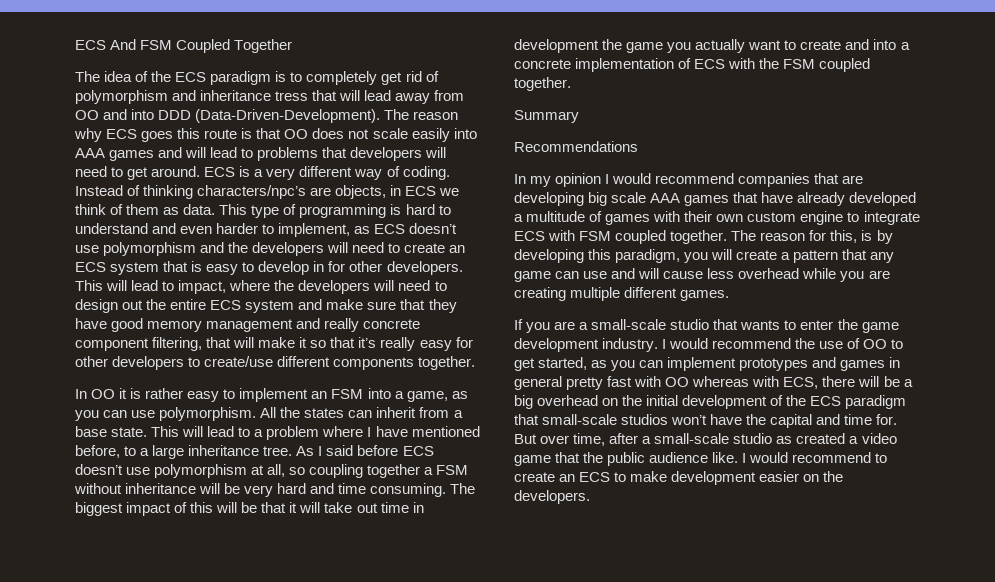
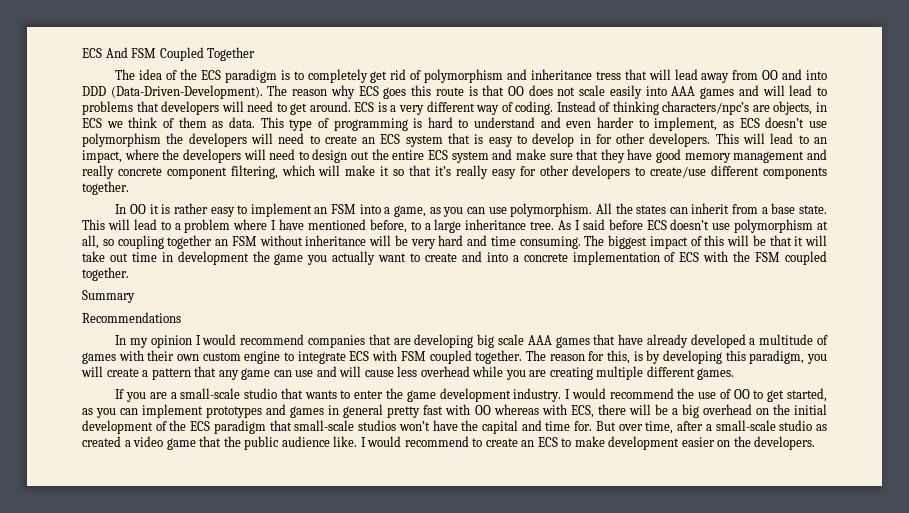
[200,242,225,253] and -> (161, 140) none
(175, 286) none -> [814,137,828,144] an
[206,337,232,348] that -> [281,165,315,176] which
[424,467,434,475] a -> [215,239,228,246] an

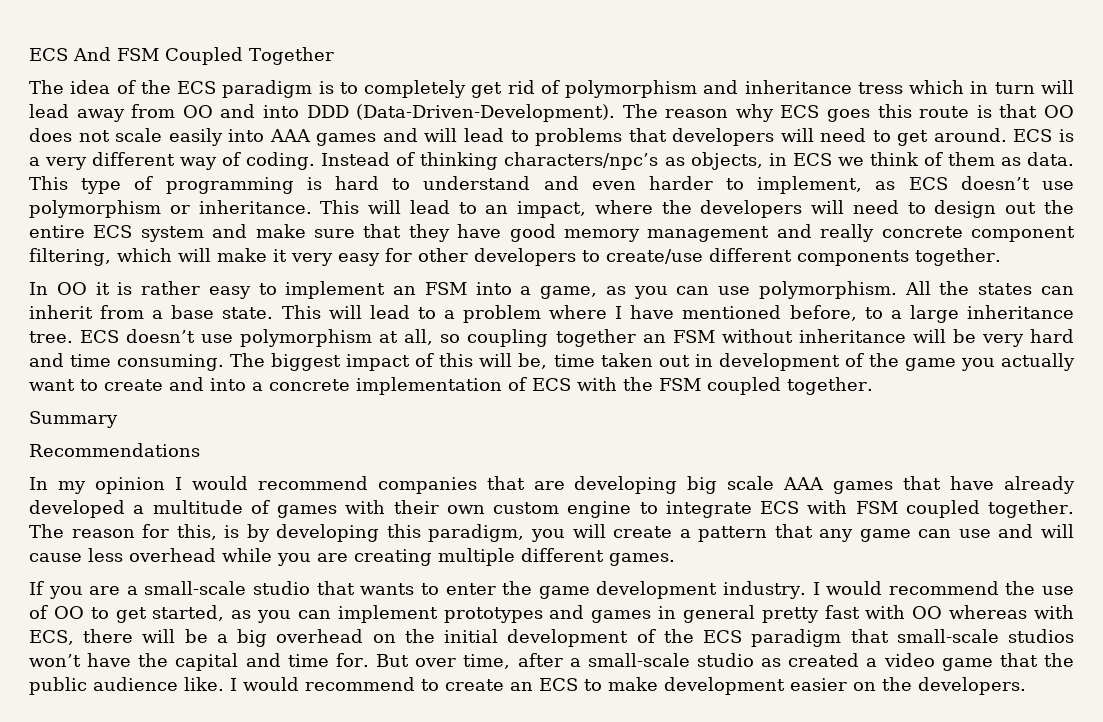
[624,69,647,80] that -> [909,80,1035,94] which in turn
[752,105,770,112] are -> [664,157,685,166] as
[166,133,711,147] the developers will need to create an ECS system that is easy to develop in for other developers. -> [169,200,312,214] or inheritance.
[393,165,488,179] so that it’s really -> [291,253,333,266] very
[558,219,643,230] As I said before -> (73, 337) none
[752,235,827,246] [82,251,157,262] be that it will take out time -> [518,353,690,369] be, time taken out
(249, 258) none -> [844,353,864,367] of

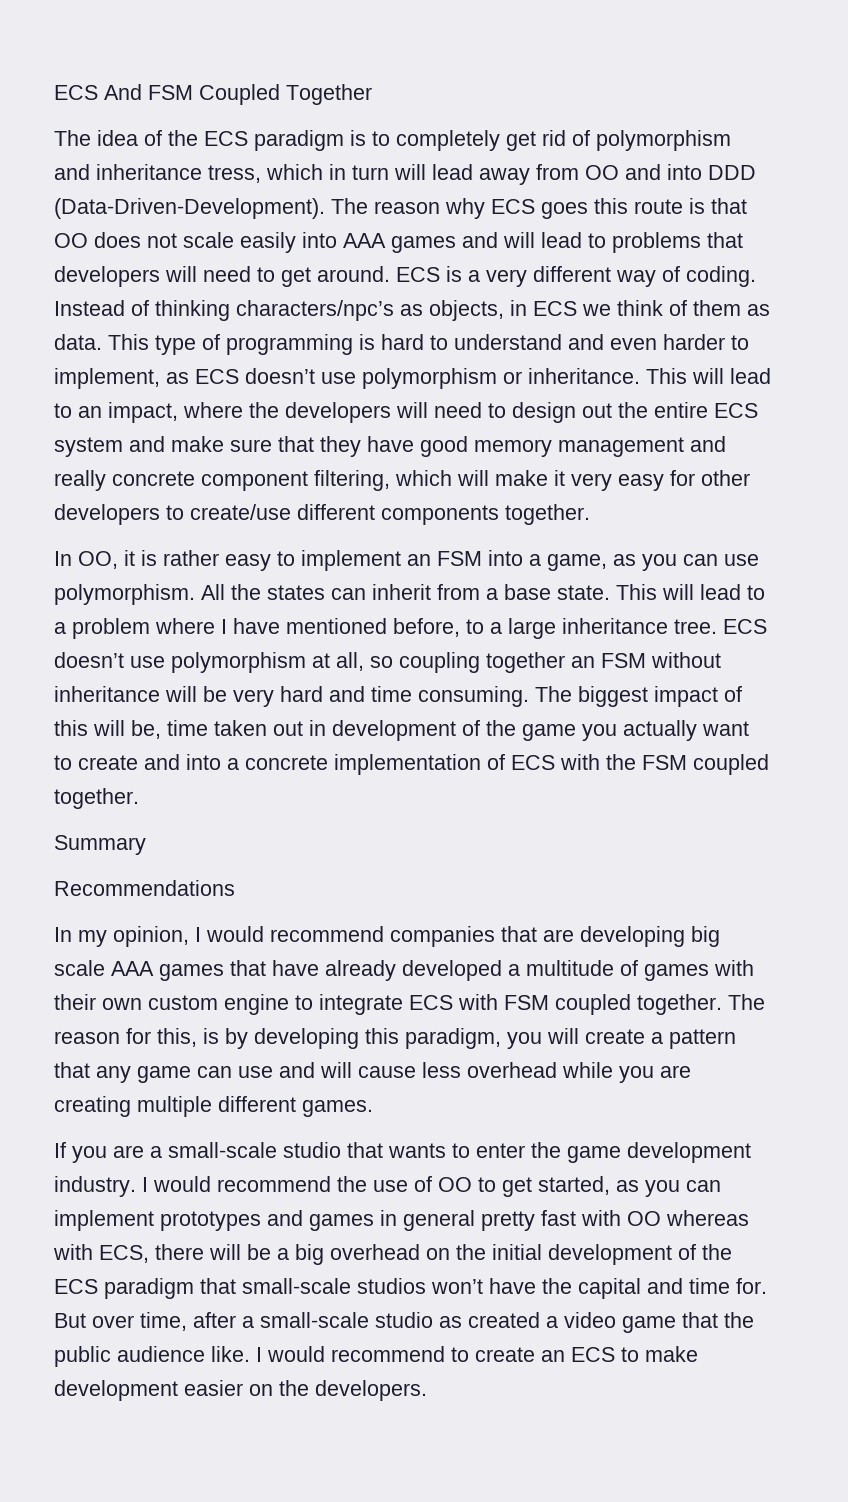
[857,82,903,94] tress -> [208,165,261,183] tress,
[56,282,87,295] OO -> [78,551,118,569] OO,
[94,477,165,494] opinion -> [113,926,189,947] opinion,

